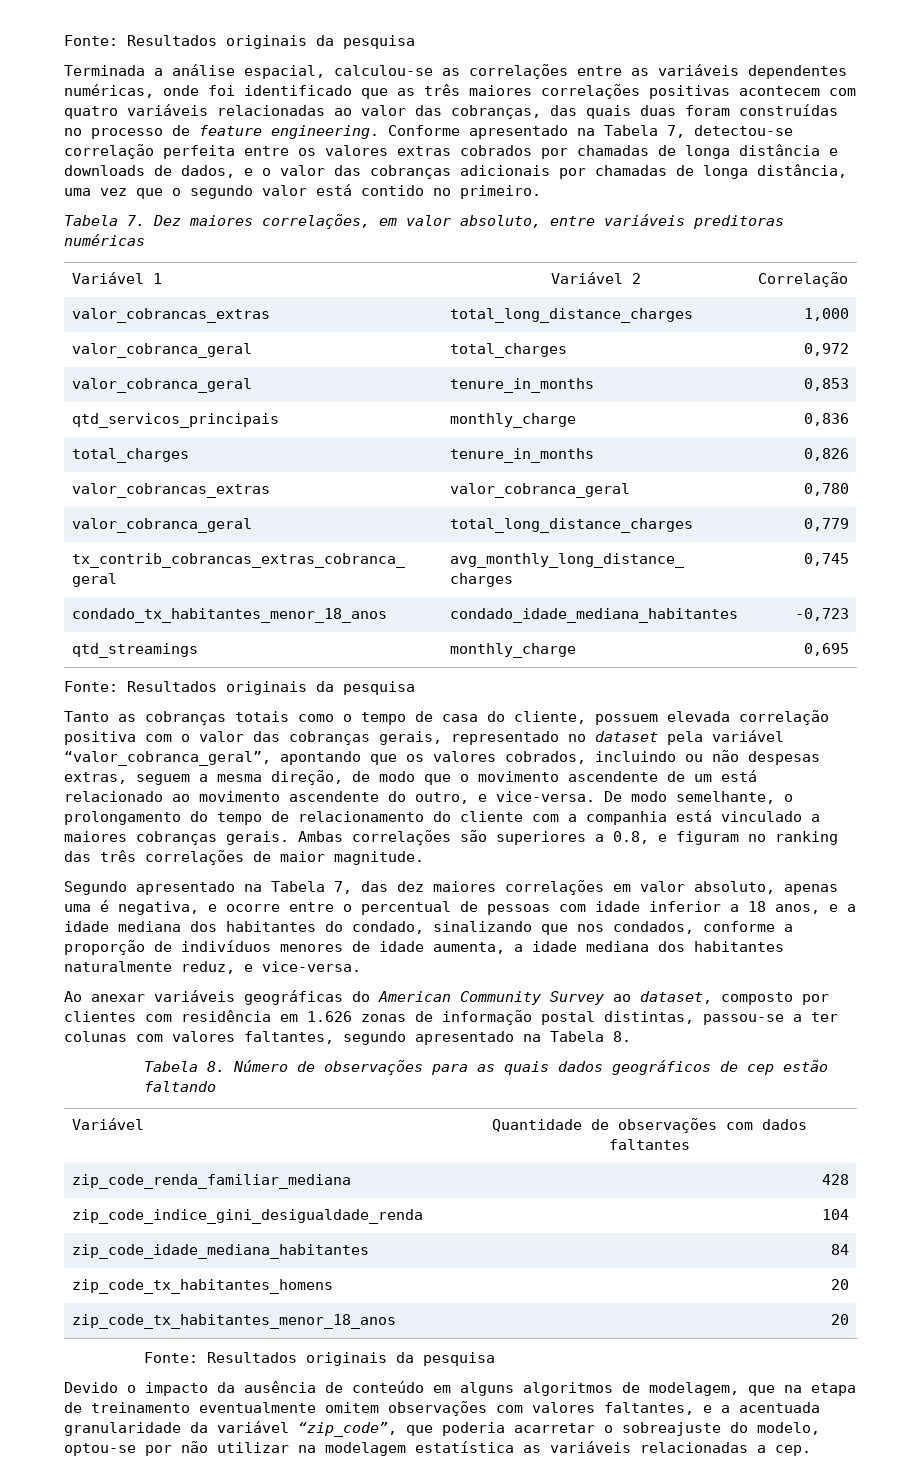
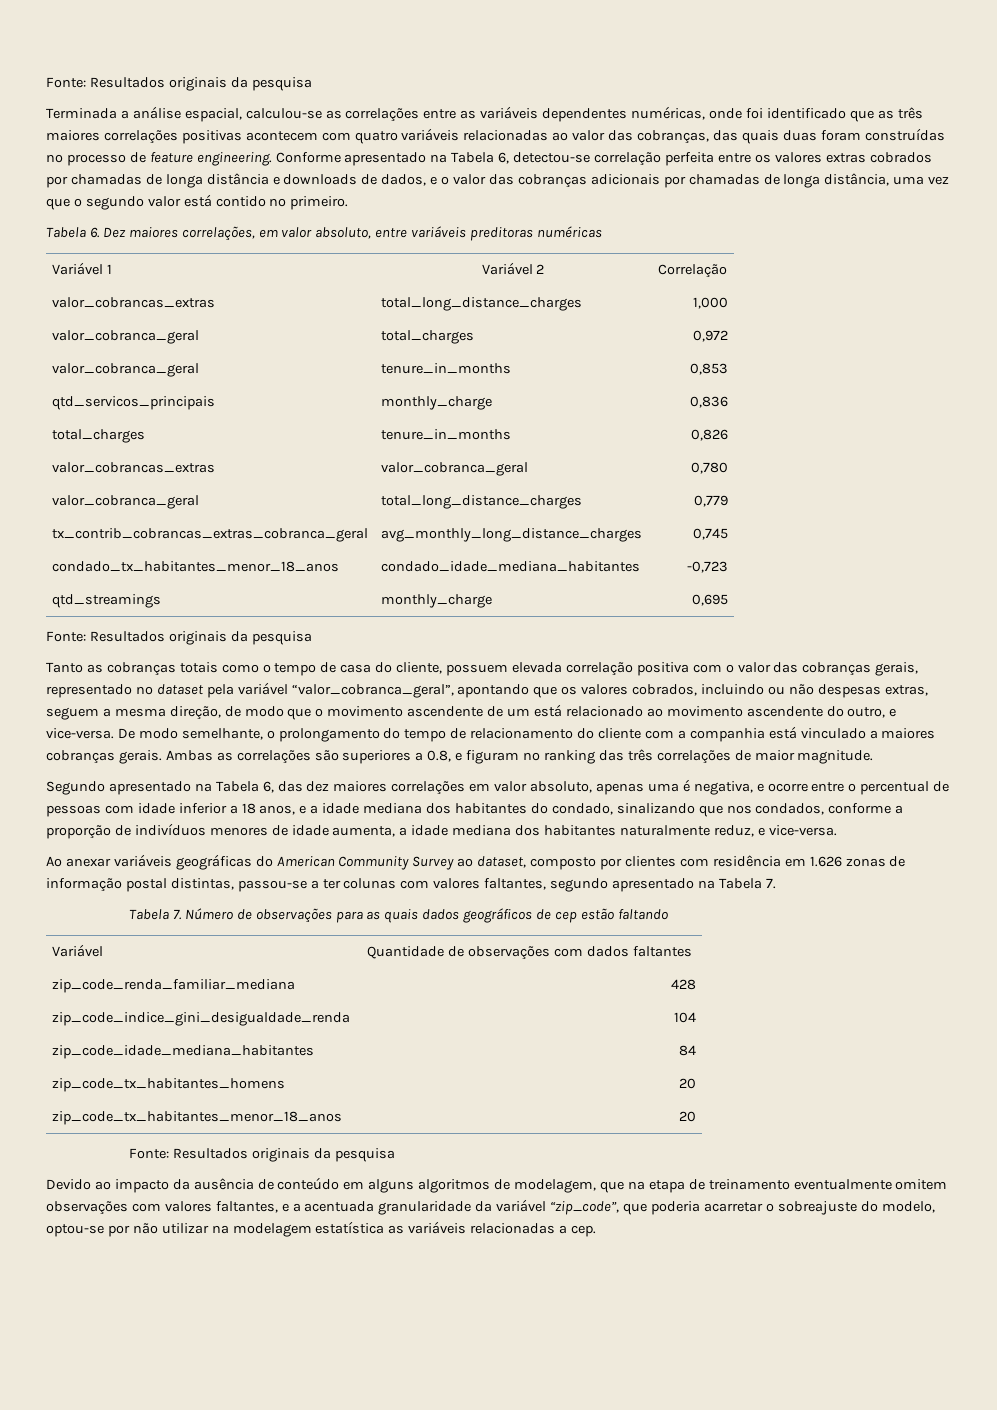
[667,125,685,138] 7, -> [498,152,510,164] 6,
[127,215,145,226] 7. -> [89,227,100,238] 6.
(343, 836) none -> [216,752,233,761] as
[334,881,352,894] 7, -> [262,781,274,793] 6,
[613,1031,631,1042] [144,1061,226,1072] 8. // Tabela 8. -> [765,878,776,889] [128,909,182,920] 7. // Tabela 7.
[127,1385,136,1393] o -> [94,1181,111,1190] ao

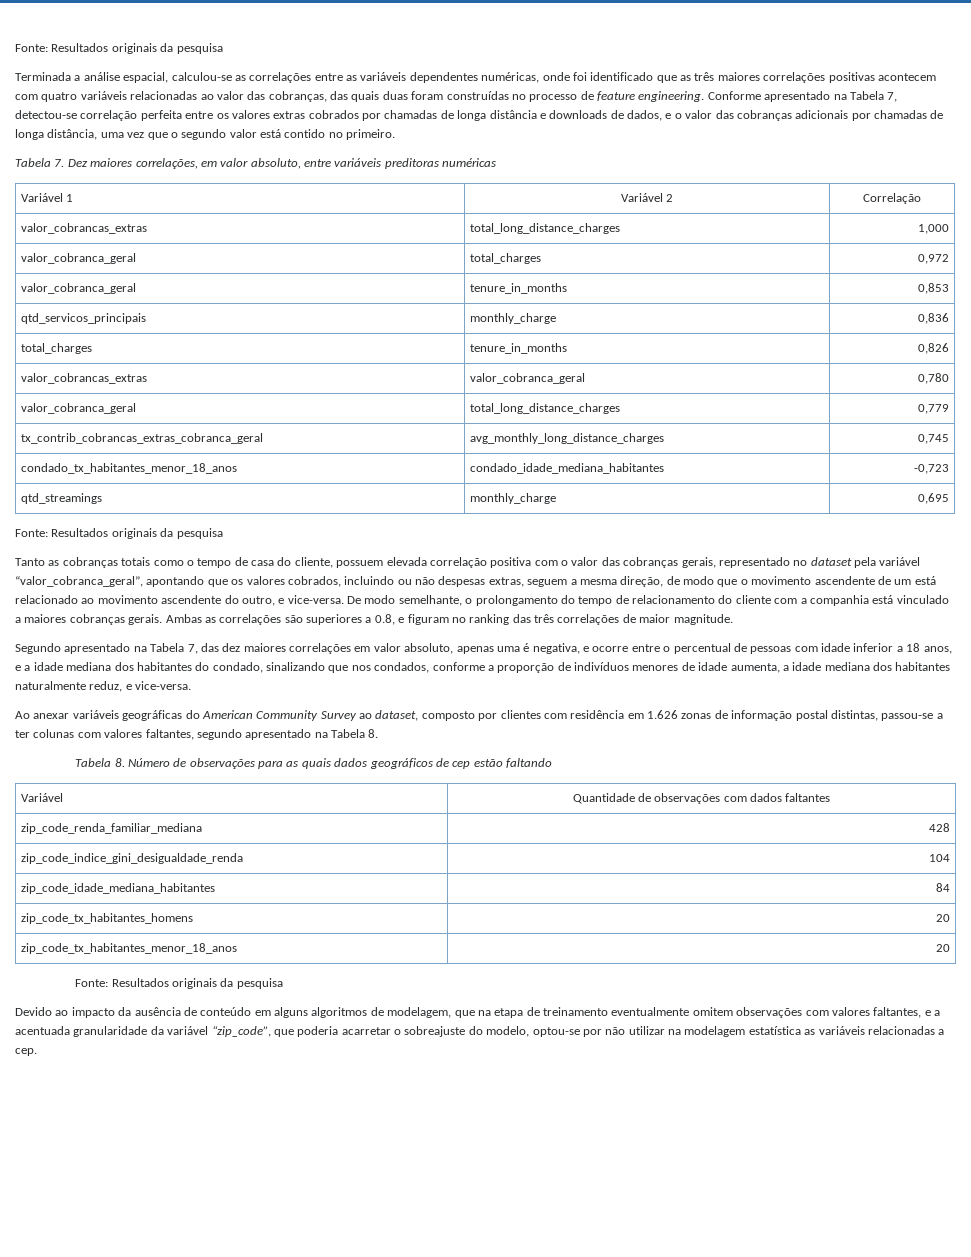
[498,152,510,164] 6, -> [887,92,898,102] 7,
[89,227,100,238] 6. -> [54,159,65,167] 7.
[262,781,274,793] 6, -> [187,644,198,654] 7,
[765,878,776,889] [128,909,182,920] 7. // Tabela 7. -> [368,729,379,738] [75,758,125,767] 8. // Tabela 8.

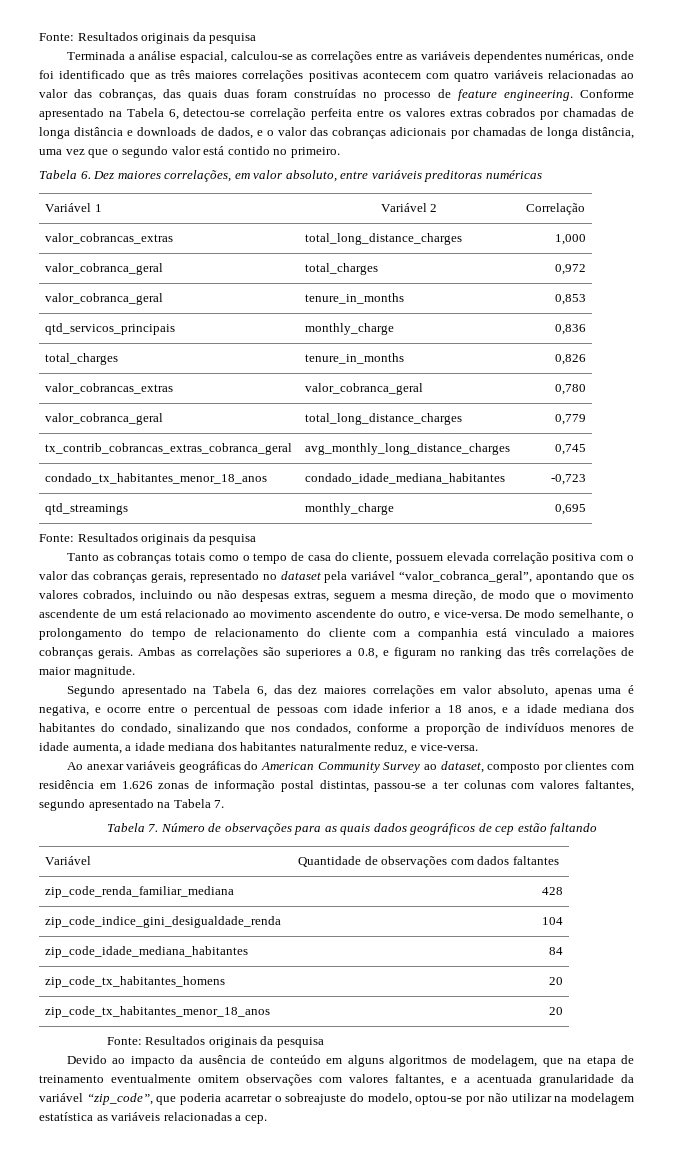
[887,92,898,102] 7, -> [168,109,179,120] 6,
[54,159,65,167] 7. -> [80,171,91,179] 6.
[187,644,198,654] 7, -> [256,686,267,697] 6,
[368,729,379,738] [75,758,125,767] 8. // Tabela 8. -> [214,800,225,808] [106,823,159,832] 7. // Tabela 7.

